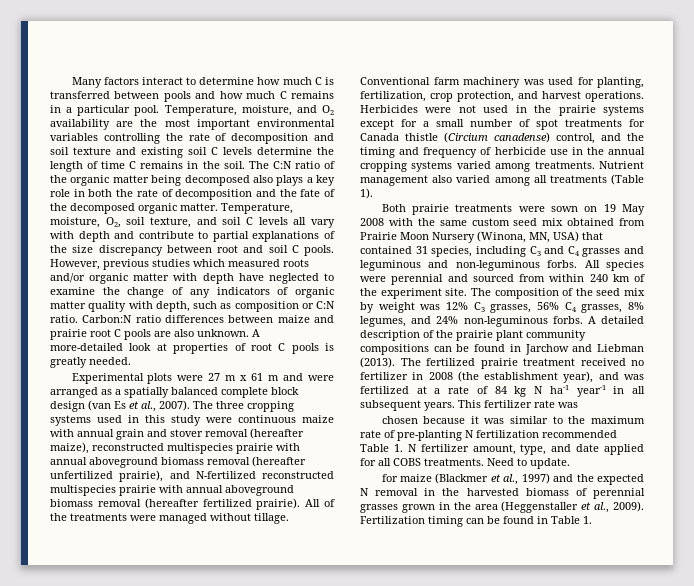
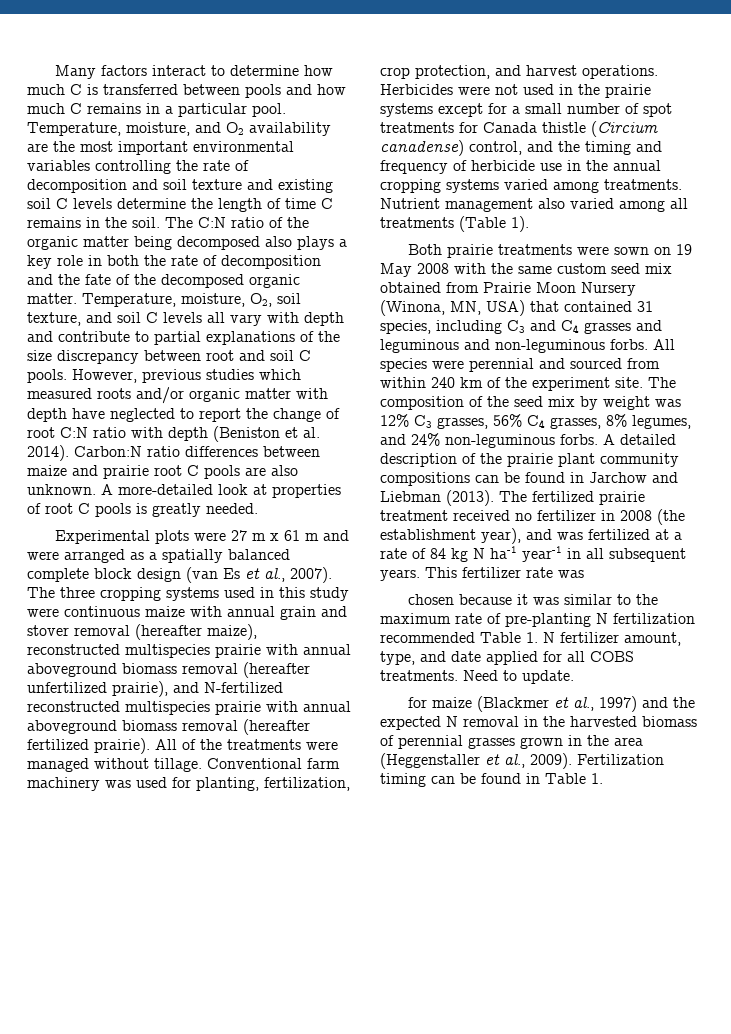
[50,287,95,295] examine -> [199,408,241,422] report
[189,287,334,298] [50,301,335,312] [50,315,78,323] any indicators of organic matter quality with depth, such as composition or C:N ratio. -> [27,426,320,442] [27,445,69,461] root C:N ratio with depth (Beniston et al. 2014).

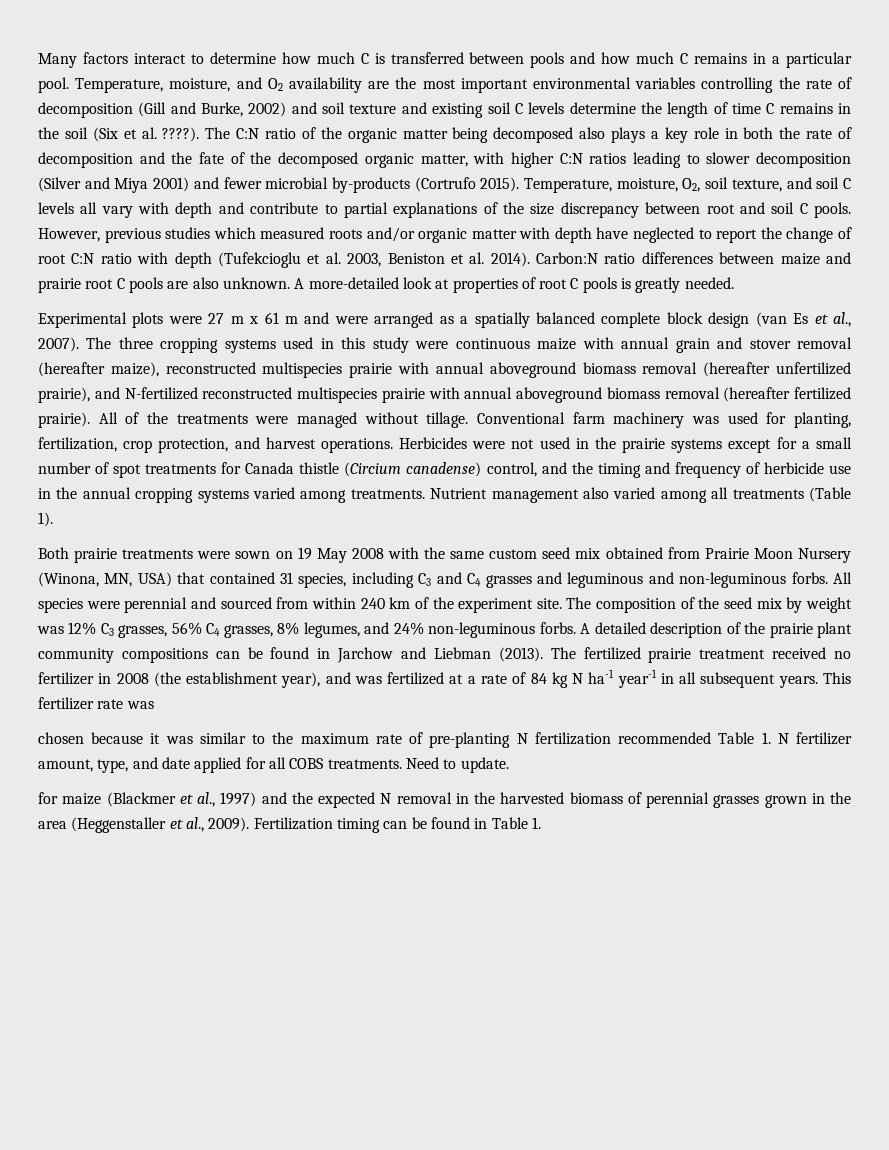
(127, 186) none -> [138,102,287,117] (Gill and Burke, 2002)
[132,217,160,228] soil. -> [64,127,200,142] soil (Six et al. ????).
[27,293,77,304] matter. -> [420,152,851,168] [38,177,520,193] matter, with higher C:N ratios leading to slower decomposition (Silver and Miya 2001) and fewer microbial by-products (Cortrufo 2015).
[213,426,280,442] (Beniston -> [217,252,445,268] (Tufekcioglu et al. 2003, Beniston

